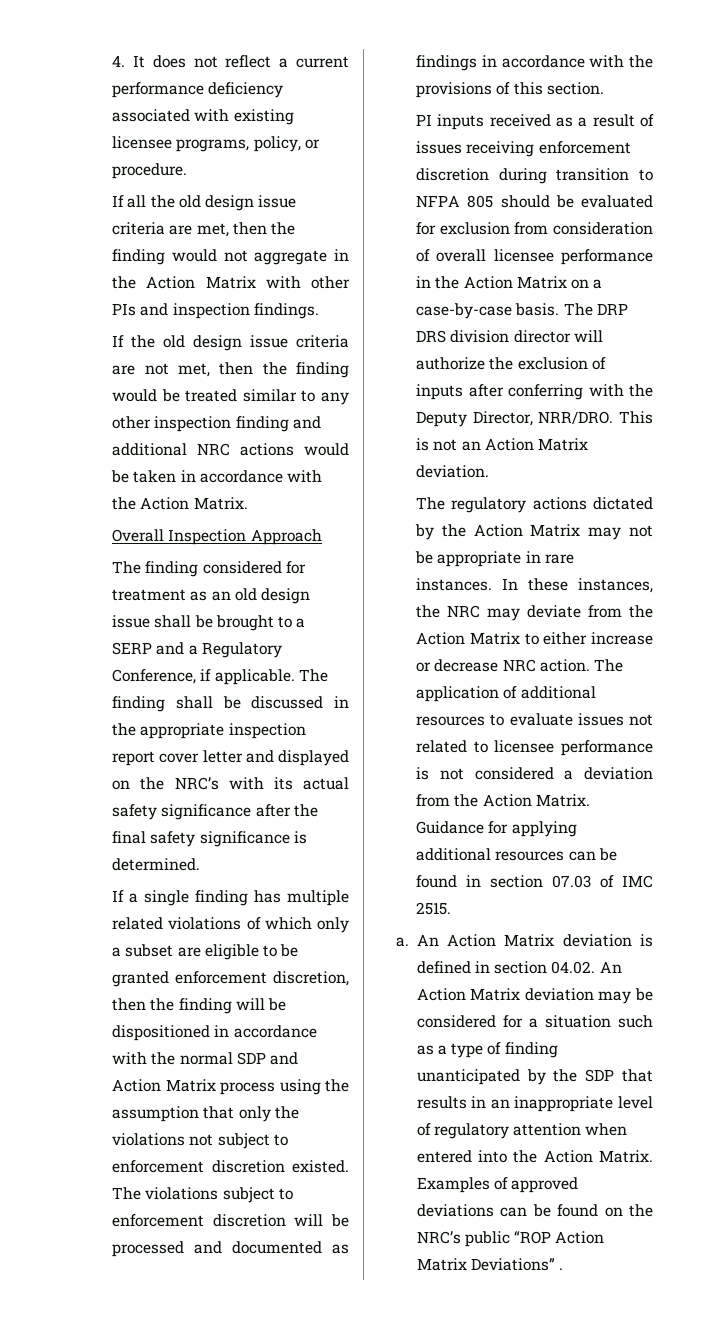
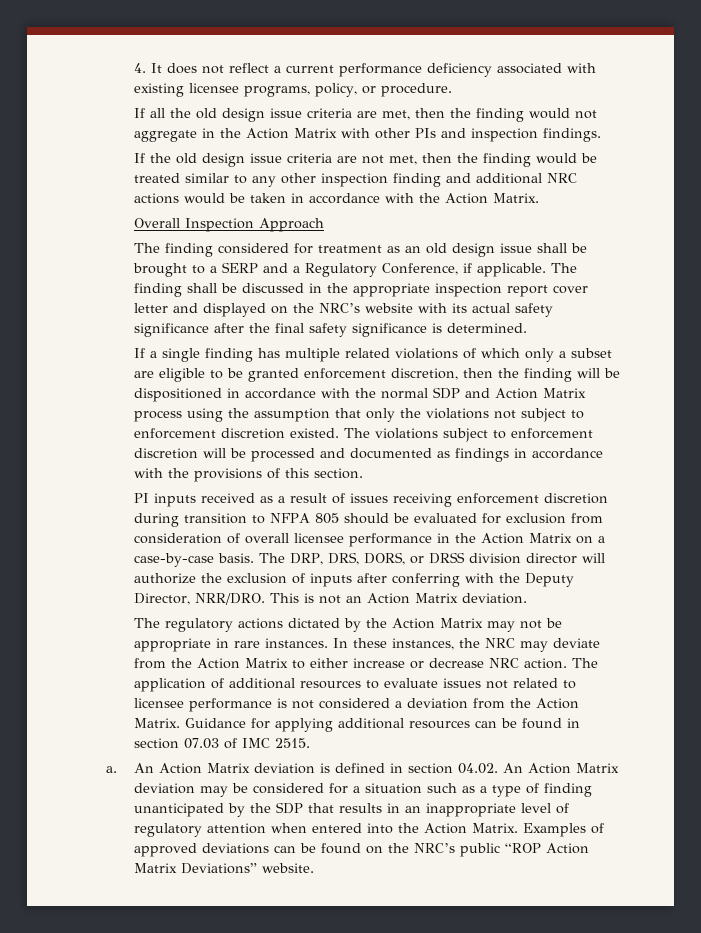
(219, 783) none -> [364,303,413,313] website
[596,303,628,315] [416,330,447,343] DRP DRS -> [289,552,465,565] DRP, DRS, DORS, or DRSS
[559,1268,564,1270] . -> [261,863,314,873] website.

